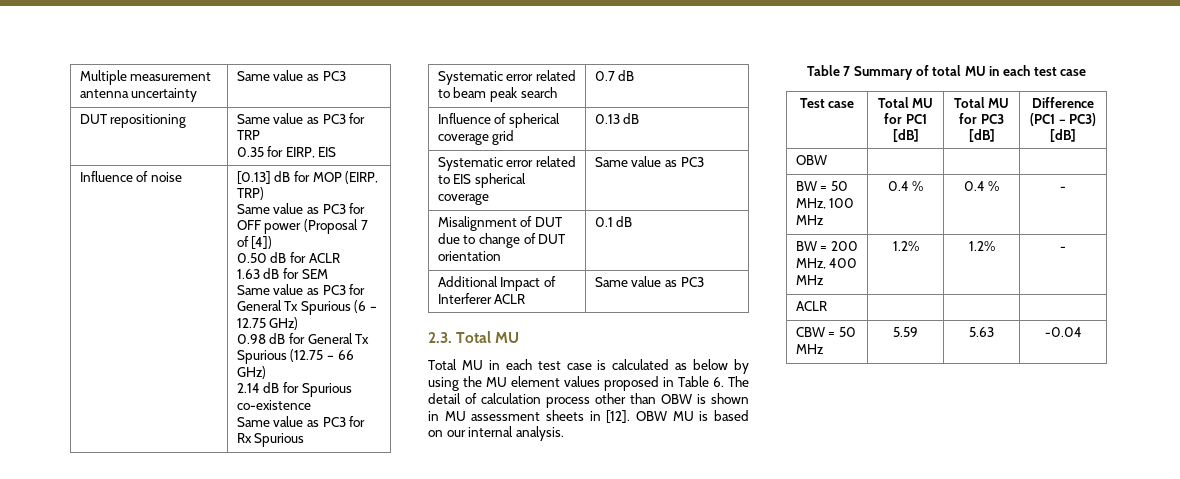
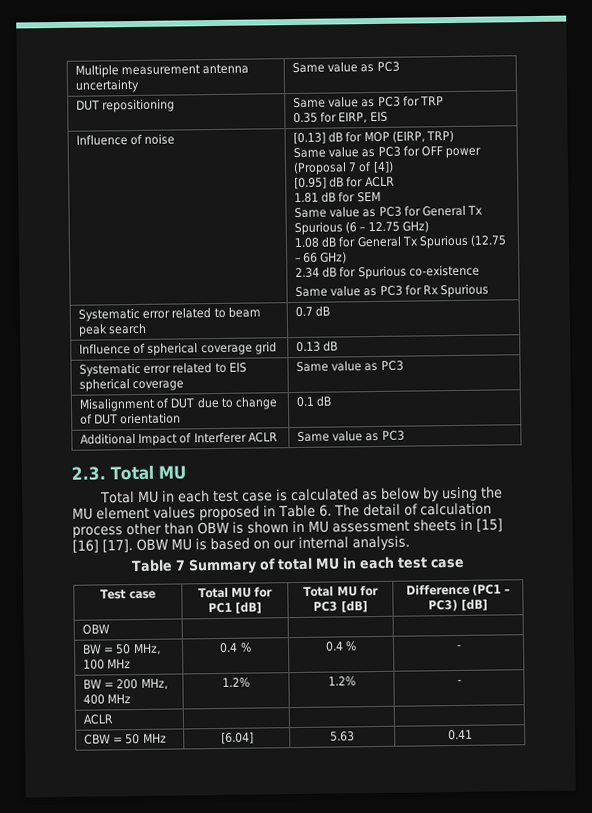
[236,253,267,263] 0.50 -> [293,176,327,190] [0.95]
[236,269,260,279] 1.63 -> [293,192,319,204] 1.81
[236,334,266,344] 0.98 -> [293,237,320,249] 1.08
[236,383,260,393] 2.14 -> [294,267,320,279] 2.34
[606,410,631,423] [12]. -> [476,518,503,532] [72,539,133,553] [15] [16] [17].
[893,327,918,337] 5.59 -> [220,731,254,744] [6.04]
[1044,327,1082,337] -0.04 -> [447,729,473,741] 0.41

